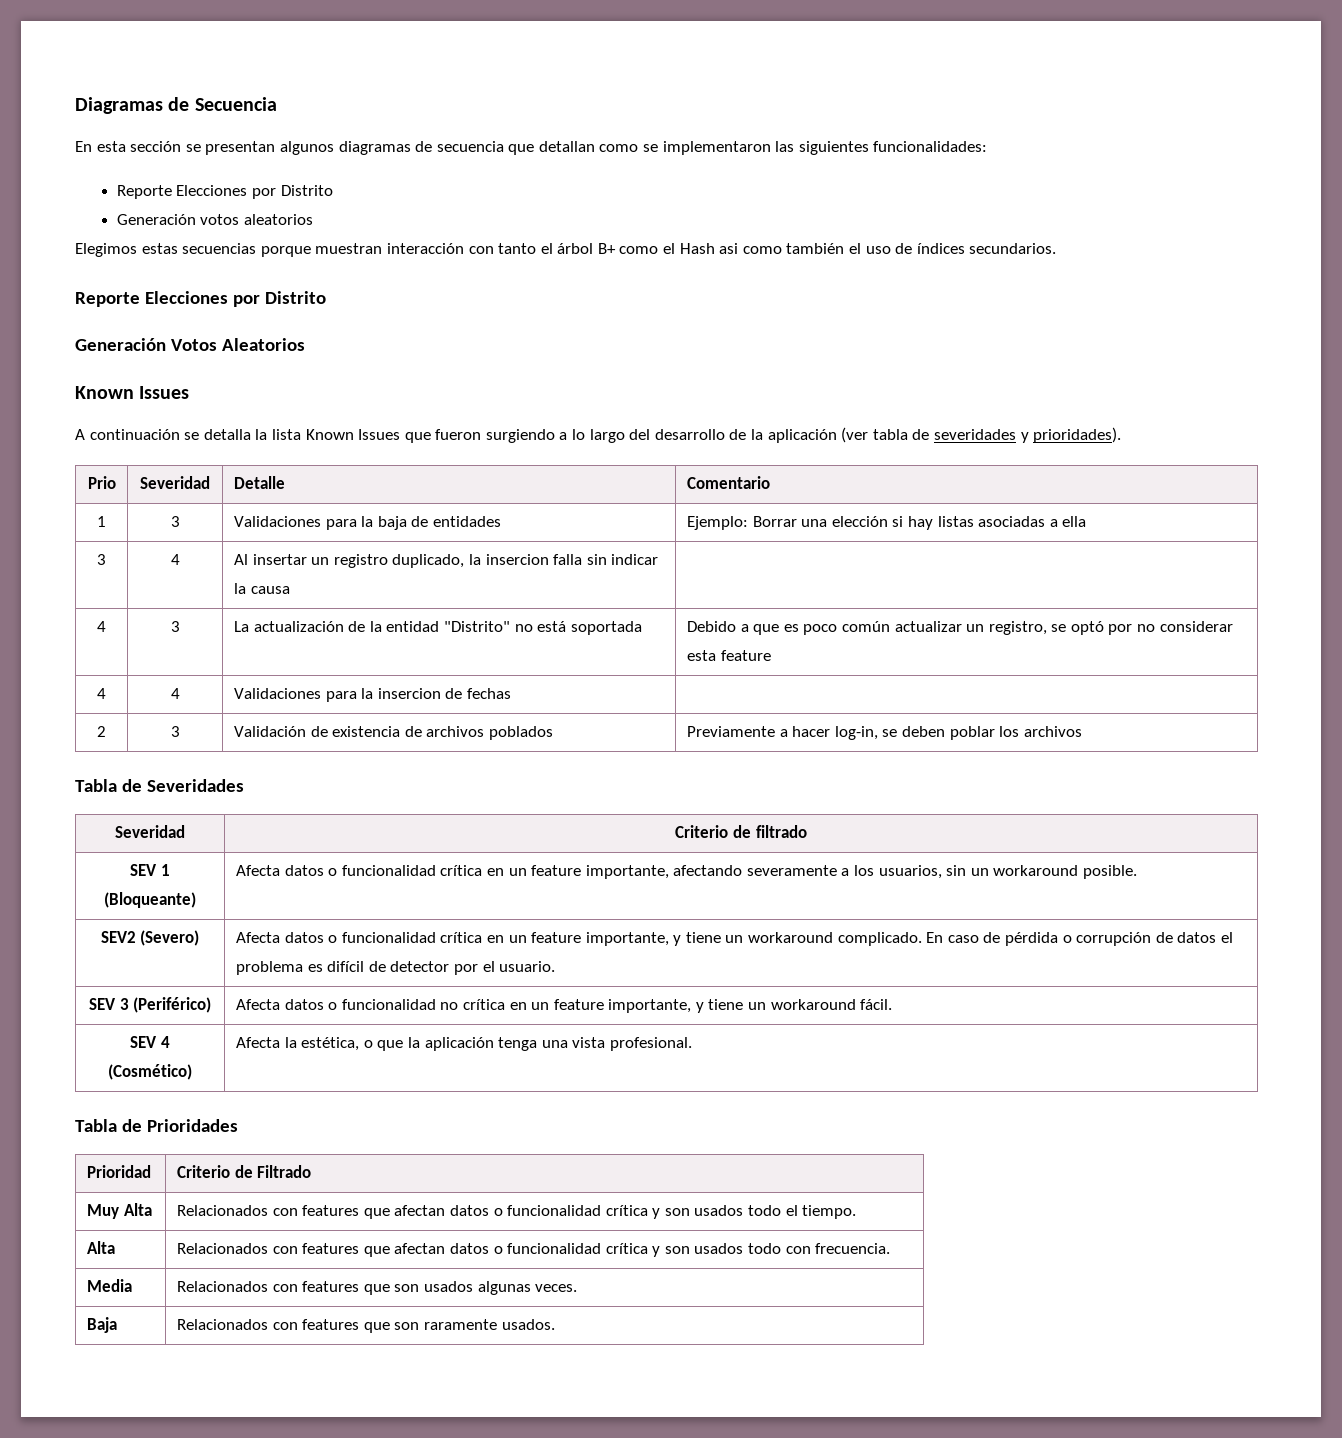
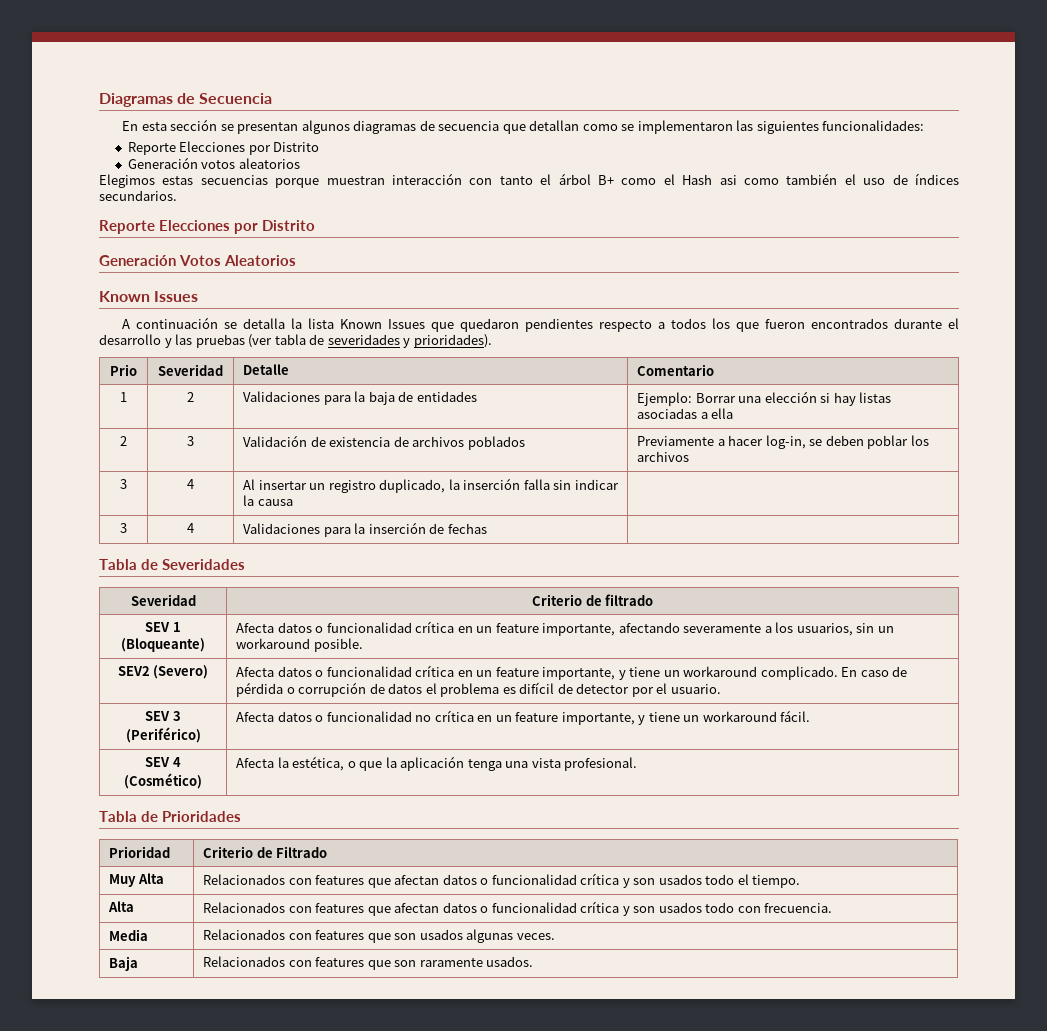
[435,429,837,443] fueron surgiendo a lo largo del desarrollo de la aplicación -> [460,318,960,332] [99,334,245,348] quedaron pendientes respecto a todos los que fueron encontrados durante el desarrollo y las pruebas
[170,516,180,527] 3 -> [187,392,194,402] 2
[97,554,106,565] [170,554,180,565] [233,554,659,568] [233,583,290,594] [97,621,106,632] [170,621,180,632] [233,621,642,635] [686,621,1233,635] [686,650,771,661] [97,688,106,699] [170,688,180,699] [233,688,511,702] // 3 | 4 | Al insertar un registro duplicado, la insercion falla sin indicar la causa | // 4 | 3 | La actualización de la entidad "Distrito" no está soportada | Debido a que es poco común actualizar un registro, se optó por no considerar esta feature // 4 | 4 | Validaciones para la insercion de fechas | -> (734, 413) none
(1082, 731) none -> [120,479,127,489] [187,479,194,489] [243,478,619,493] [243,495,293,506] [120,523,127,533] [187,523,194,533] [243,522,487,537] // 3 | 4 | Al insertar un registro duplicado, la inserción falla sin indicar la causa | // 3 | 4 | Validaciones para la inserción de fechas |

